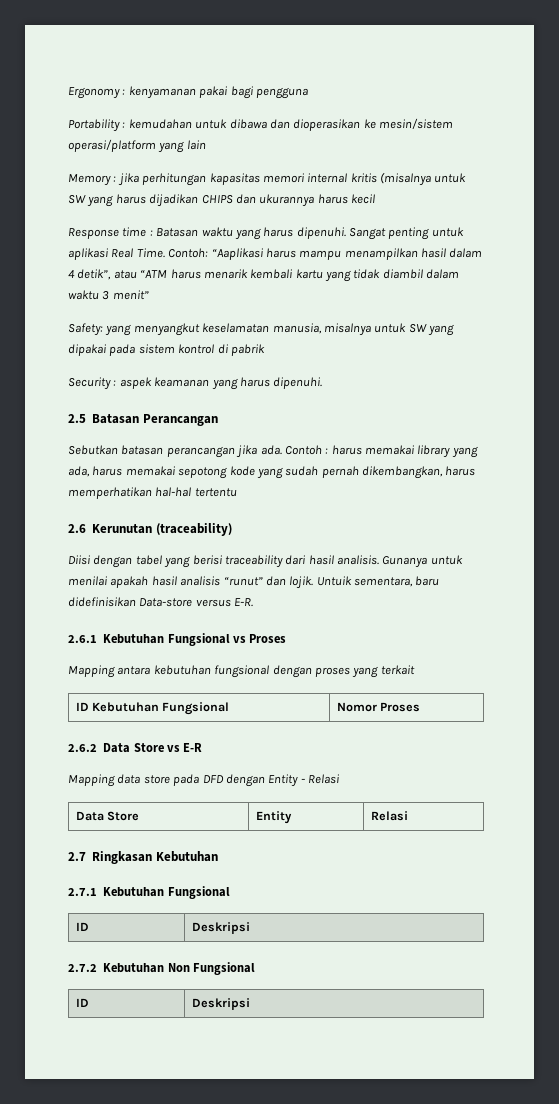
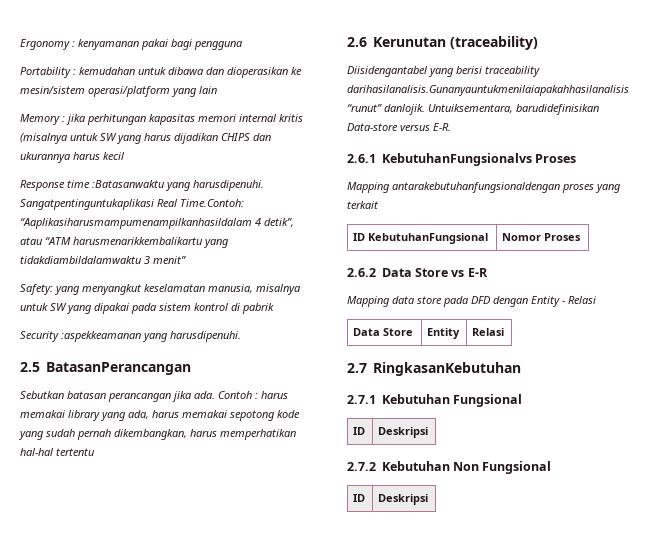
[149,227,464,240] [68,248,483,260] [68,269,460,282] [68,290,99,300] : Batasan waktu yang harus dipenuhi. Sangat penting untuk aplikasi Real Time. Contoh: “Aaplikasi harus mampu menampilkan hasil dalam 4 detik”, atau “ATM harus menarik kembali kartu yang tidak diambil dalam waktu -> [92,180,264,191] [20,199,244,210] [20,218,294,229] [20,237,229,248] [20,256,142,264] :Batasanwaktu yang harusdipenuhi. Sangatpentinguntukaplikasi Real Time.Contoh: “Aaplikasiharusmampumenampilkanhasildalam 4 detik”, atau “ATM harusmenarikkembalikartu yang tidakdiambildalamwaktu
[113,377,323,390] : aspek keamanan yang harus dipenuhi. -> [61,331,241,342] :aspekkeamanan yang harusdipenuhi.
[92,414,218,426] Batasan Perancangan -> [45,362,191,375] BatasanPerancangan
[68,555,463,568] [68,576,440,589] [68,597,136,607] Diisi dengan tabel yang berisi traceability dari hasil analisis. Gunanya untuk menilai apakah hasil analisis “runut” dan lojik. Untuik sementara, baru didefinisikan -> [347,66,540,77] [347,85,629,96] [347,104,599,115] Diisidengantabel yang berisi traceability darihasilanalisis.Gunanyauntukmenilaiapakahhasilanalisis “runut” danlojik. Untuiksementara, barudidefinisikan
[103,633,246,646] Kebutuhan Fungsional vs -> [381,153,532,166] KebutuhanFungsionalvs
[117,665,312,678] antara kebutuhan fungsional dengan -> [392,182,560,193] antarakebutuhanfungsionaldengan
[91,702,230,715] Kebutuhan Fungsional -> [368,233,489,244] KebutuhanFungsional
[92,851,218,864] Ringkasan Kebutuhan -> [372,362,521,376] RingkasanKebutuhan

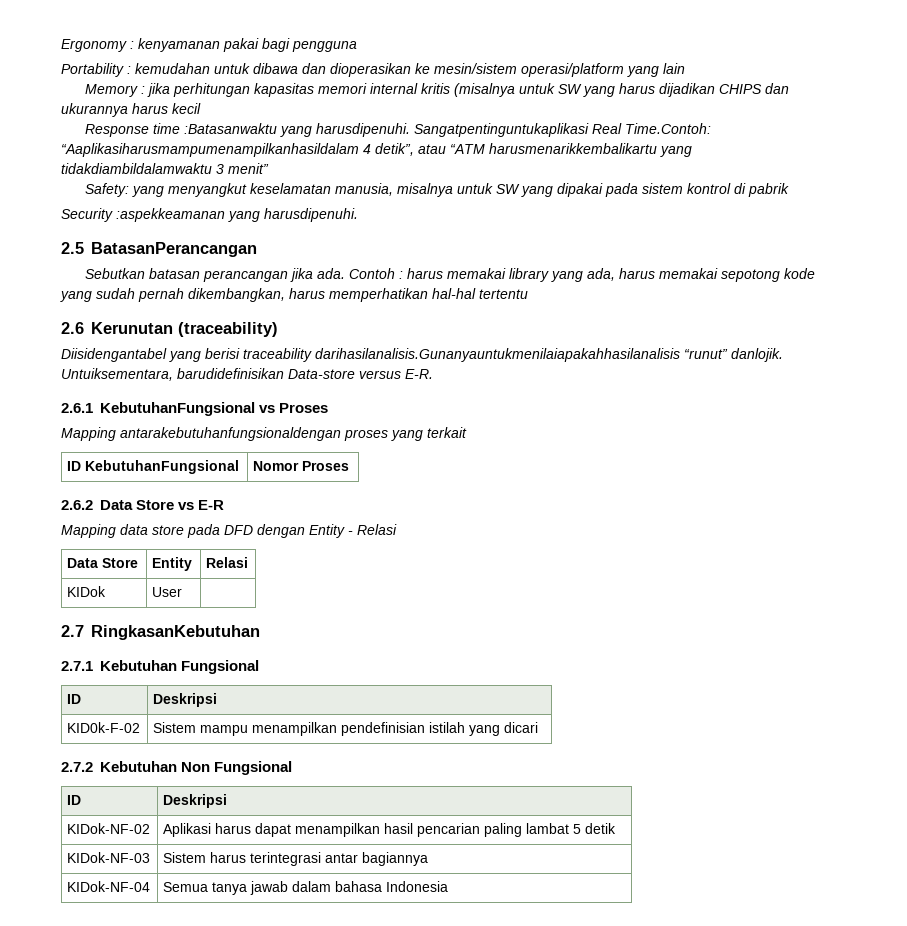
[381,153,532,166] KebutuhanFungsionalvs -> [100,402,276,416] KebutuhanFungsional vs
(505, 332) none -> [67,586,107,597] [152,587,183,597] // KIDok | User |
(429, 432) none -> [67,722,141,733] [153,722,539,736] // KID0k-F-02 | Sistem mampu menampilkan pendefinisian istilah yang dicari
(429, 499) none -> [67,823,151,834] [163,823,617,837] [67,852,151,863] [163,852,429,866] [67,881,151,892] [163,881,449,895] // KIDok-NF-02 | Aplikasi harus dapat menampilkan hasil pencarian paling lambat 5 detik // KIDok-NF-03 | Sistem harus terintegrasi antar bagiannya // KIDok-NF-04 | Semua tanya jawab dalam bahasa Indonesia

